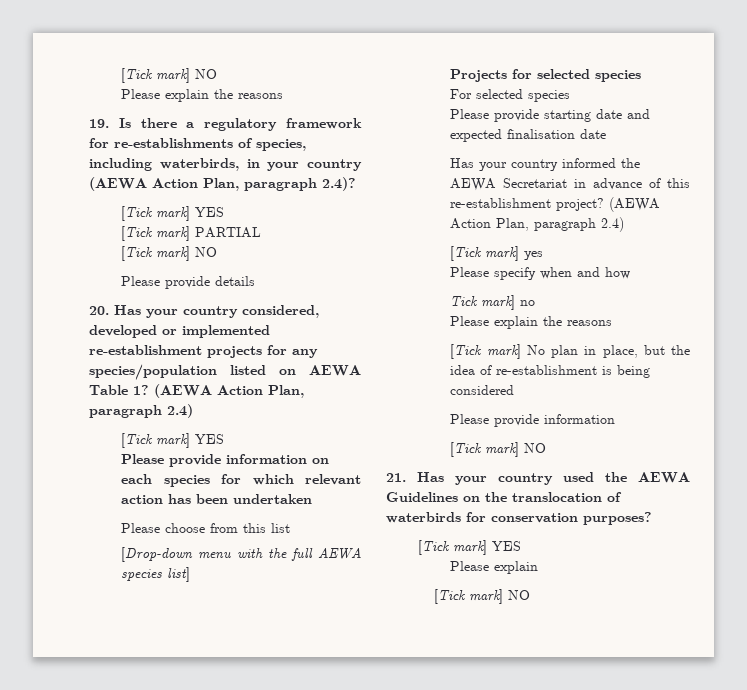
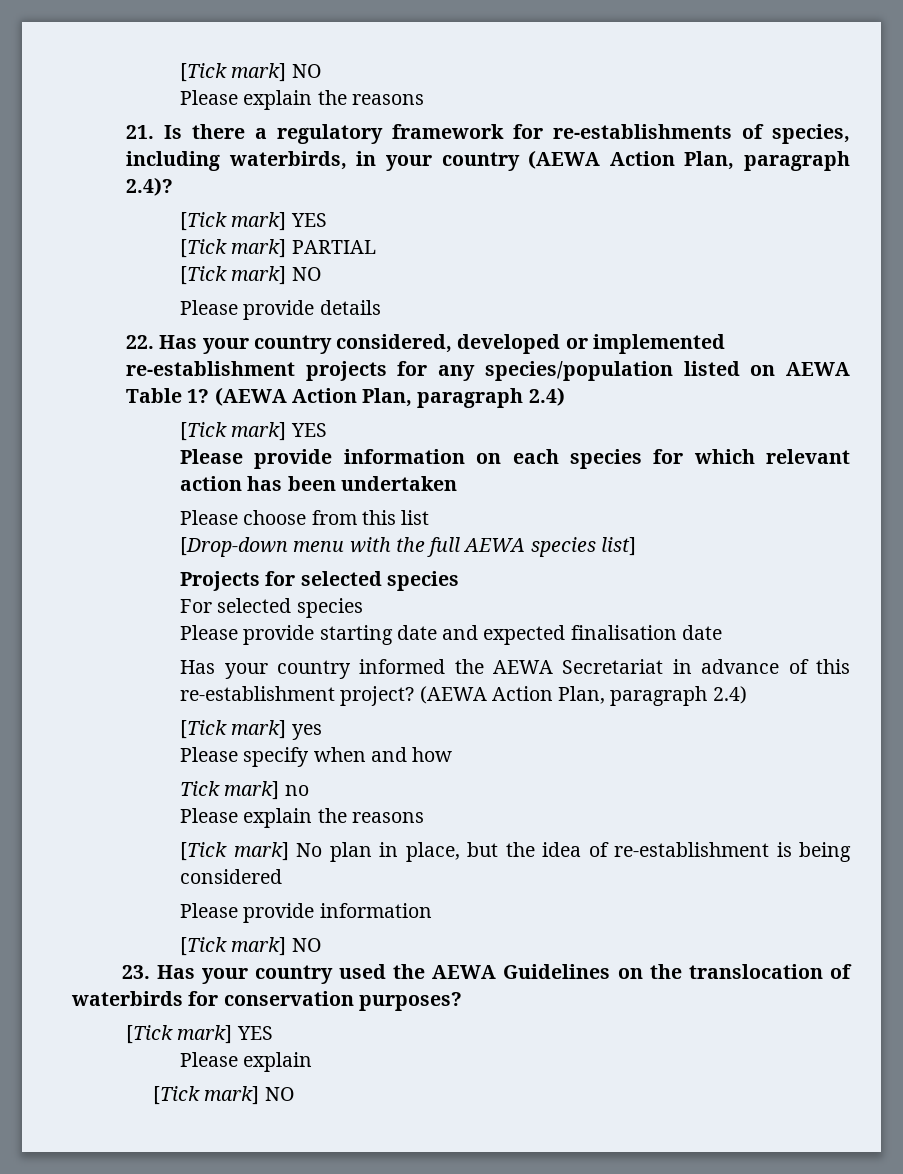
[89,119,110,128] 19. -> [126,125,155,139] 21.
[89,306,110,315] 20. -> [126,335,155,349] 22.
[386,473,406,482] 21. -> [121,965,150,979] 23.

